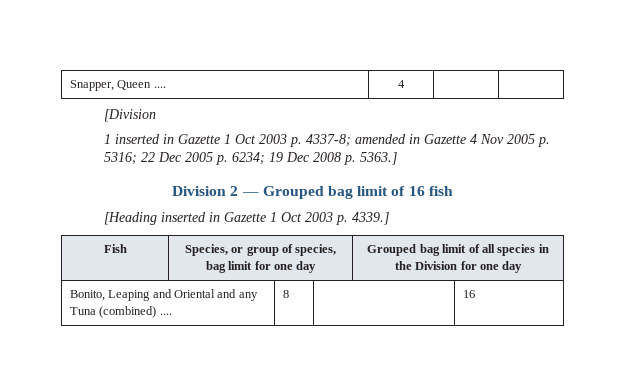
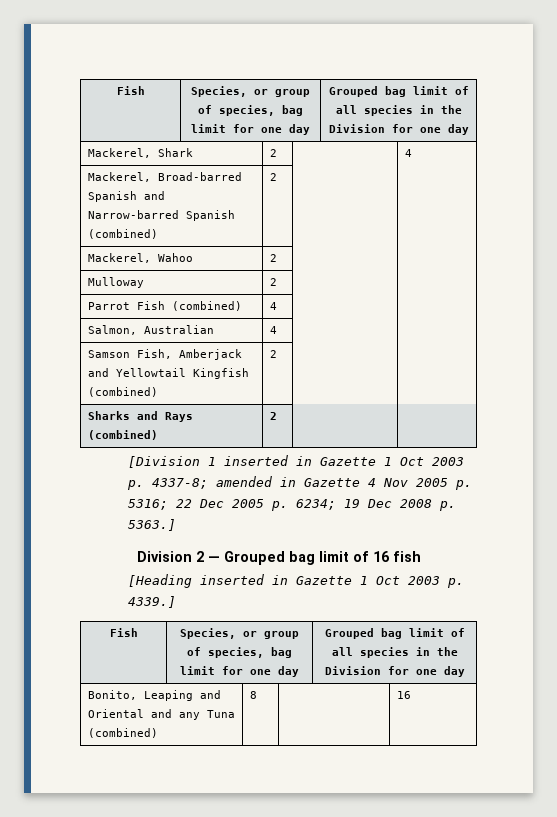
[69,80,166,91] [398,80,405,88] Snapper, Queen .... | 4 -> [116,86,145,95] [191,86,310,97] [198,105,303,116] [191,124,310,135] [328,86,469,97] [335,105,462,116] [328,124,469,135] [87,148,193,158] [269,149,277,157] [404,149,412,157] [87,172,242,182] [87,191,165,202] [87,210,235,221] [87,229,158,239] [269,173,277,181] [87,253,193,263] [269,254,277,262] [87,277,144,288] [269,278,277,286] [87,301,242,311] [269,302,277,310] [87,325,214,335] [269,326,277,334] [87,349,242,360] [87,368,249,379] [87,387,158,397] [269,350,277,358] [87,411,193,422] [87,430,158,440] [269,412,277,420] Fish | Species, or group of species, bag limit for one day | Grouped bag limit of all species in the Division for one day // Mackerel, Shark | 2 | | 4 // Mackerel, Broad-barred Spanish and Narrow-barred Spanish (combined) | 2 | | // Mackerel, Wahoo | 2 | | // Mulloway | 2 | | // Parrot Fish (combined) | 4 | | // Salmon, Australian | 4 | | // Samson Fish, Amberjack and Yellowtail Kingfish (combined) | 2 | | // Sharks and Rays (combined) | 2
(156, 115) // -> (200, 462) none
[159,313,172,315] .... -> (158, 733) none

